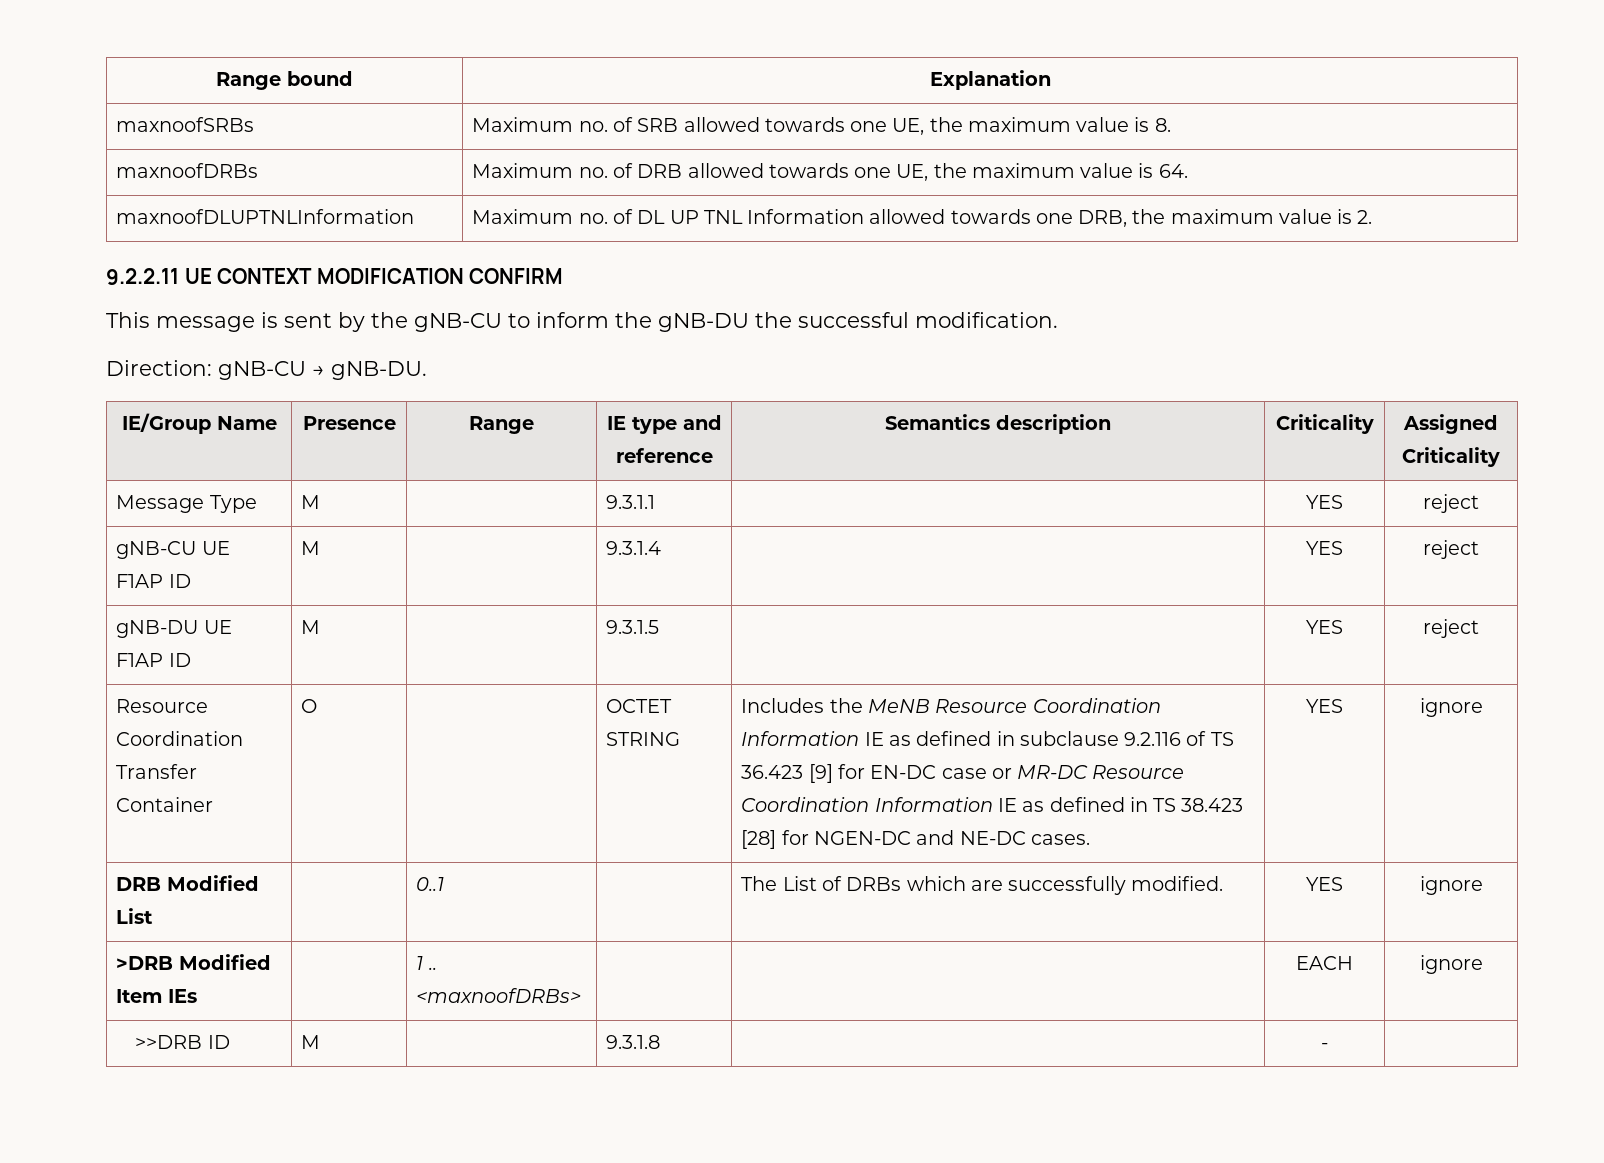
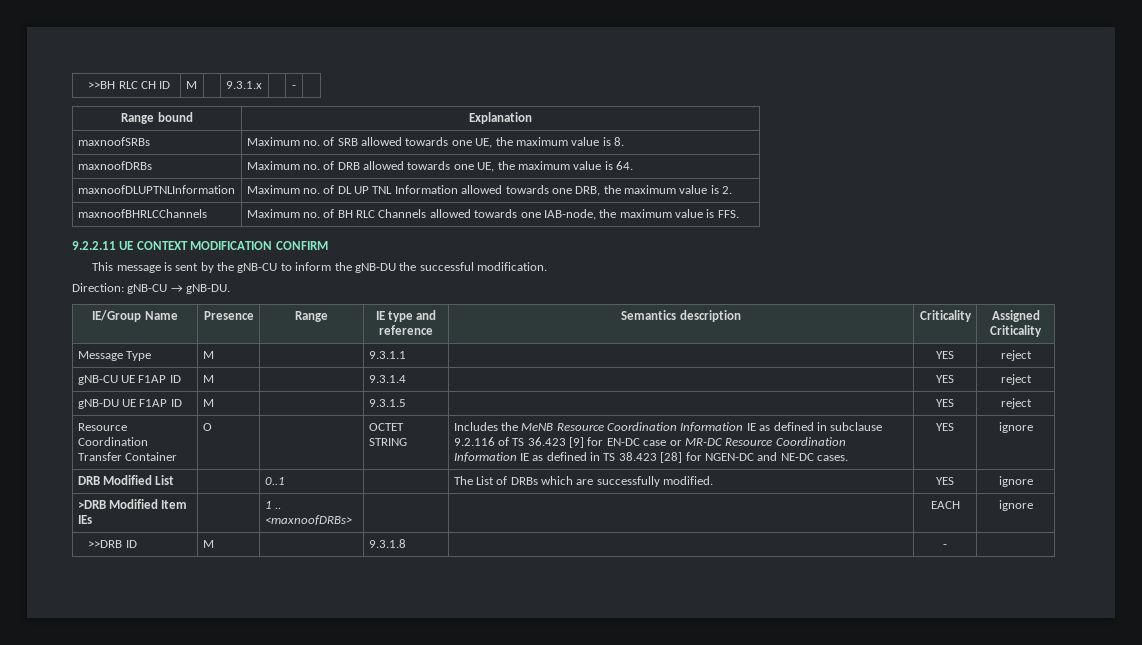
(216, 81) none -> [88,81,171,89] [185,81,197,89] [225,81,262,89] [292,85,296,89] >>BH RLC CH ID | M | | 9.3.1.x | | - | //
(1373, 217) none -> [77,209,207,218] [246,209,739,220] // maxnoofBHRLCChannels | Maximum no. of BH RLC Channels allowed towards one IAB-node, the maximum value is FFS.

